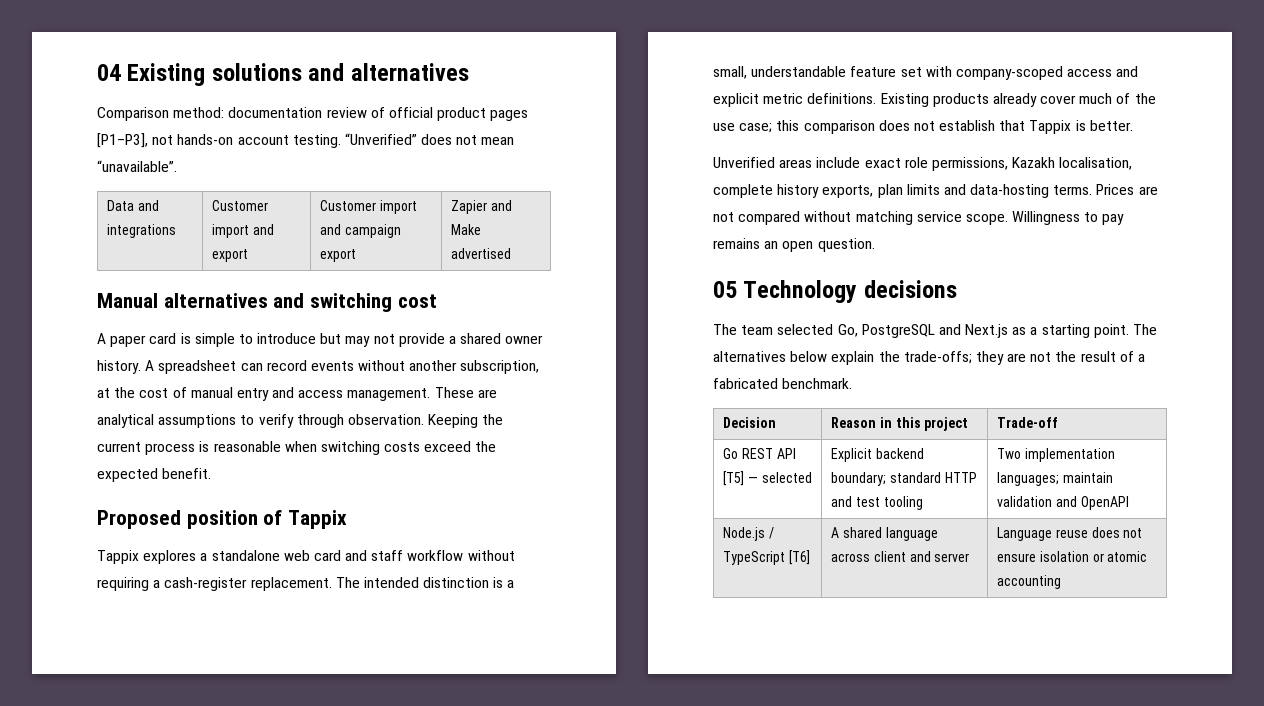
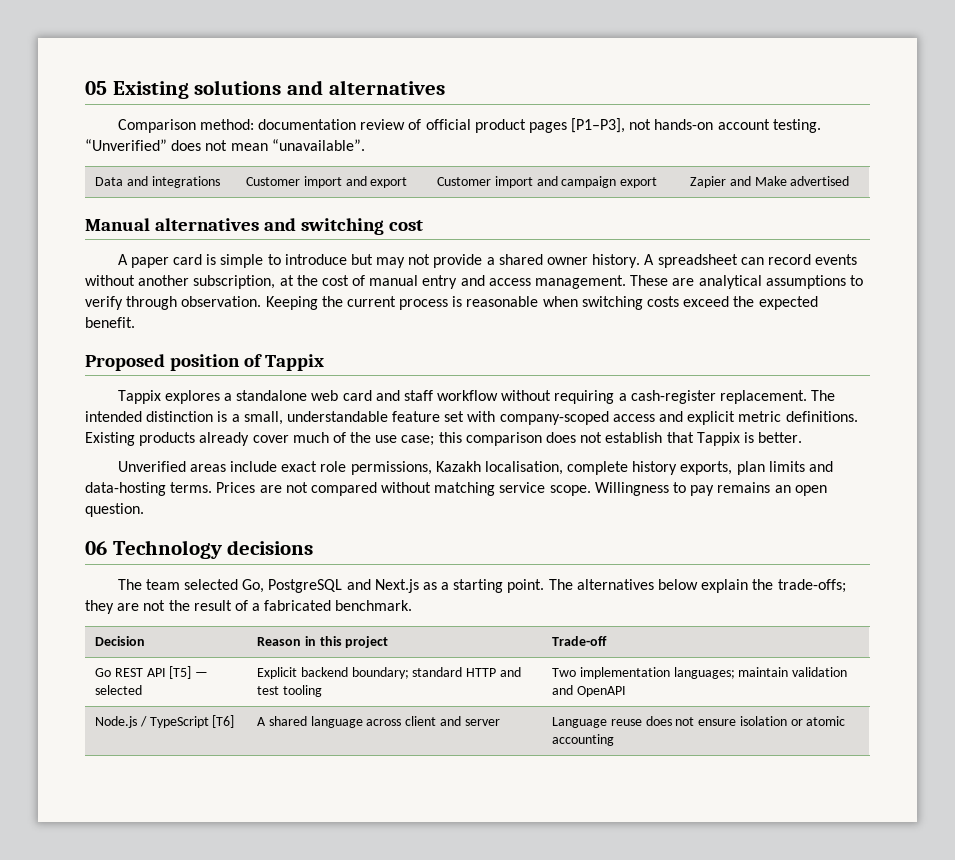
[97,64,121,81] 04 -> [85,81,107,95] 05
[713,281,737,298] 05 -> [85,541,107,555] 06

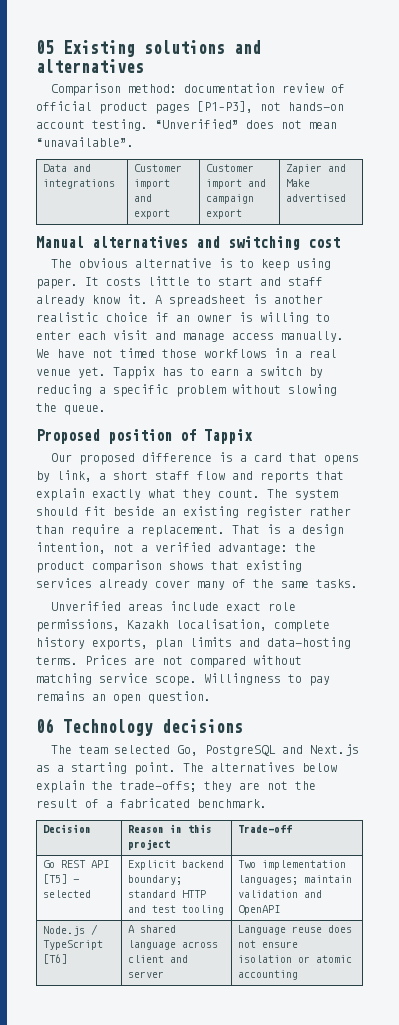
[117,254,858,268] [85,275,863,289] [85,296,818,310] [85,317,135,328] [85,354,324,371] [117,390,836,404] [85,411,858,425] [85,432,196,446] A paper card is simple to introduce but may not provide a shared owner history. A spreadsheet can record events without another subscription, at the cost of manual entry and access management. These are analytical assumptions to verify through observation. Keeping the current process is reasonable when switching costs exceed the expected benefit. // Proposed position of Tappix // Tappix explores a standalone web card and staff workflow without requiring a cash-register replacement. The intended distinction is a small, understandable feature set with company-scoped access and explicit metric definitions. Existing products -> [51,258,332,271] [36,276,323,289] [36,294,323,307] [36,312,330,324] [36,330,344,342] [36,348,337,358] [36,366,323,379] [36,384,337,397] [36,403,106,415] [36,429,253,444] [51,452,360,465] [36,470,344,483] [36,488,338,501] [36,506,351,518] [36,524,344,537] [36,542,316,554] [36,560,302,573] [36,578,92,588] The obvious alternative is to keep using paper. It costs little to start and staff already know it. A spreadsheet is another realistic choice if an owner is willing to enter each visit and manage access manually. We have not timed those workflows in a real venue yet. Tappix has to earn a switch by reducing a specific problem without slowing the queue. // Proposed position of Tappix // Our proposed difference is a card that opens by link, a short staff flow and reports that explain exactly what they count. The system should fit beside an existing register rather than require a replacement. That is a design intention, not a verified advantage: the product comparison shows that existing services
[292,432,329,443] much -> [197,581,225,590] many
[375,432,803,446] use case; this comparison does not establish that Tappix is better. -> [281,579,358,588] same tasks.

